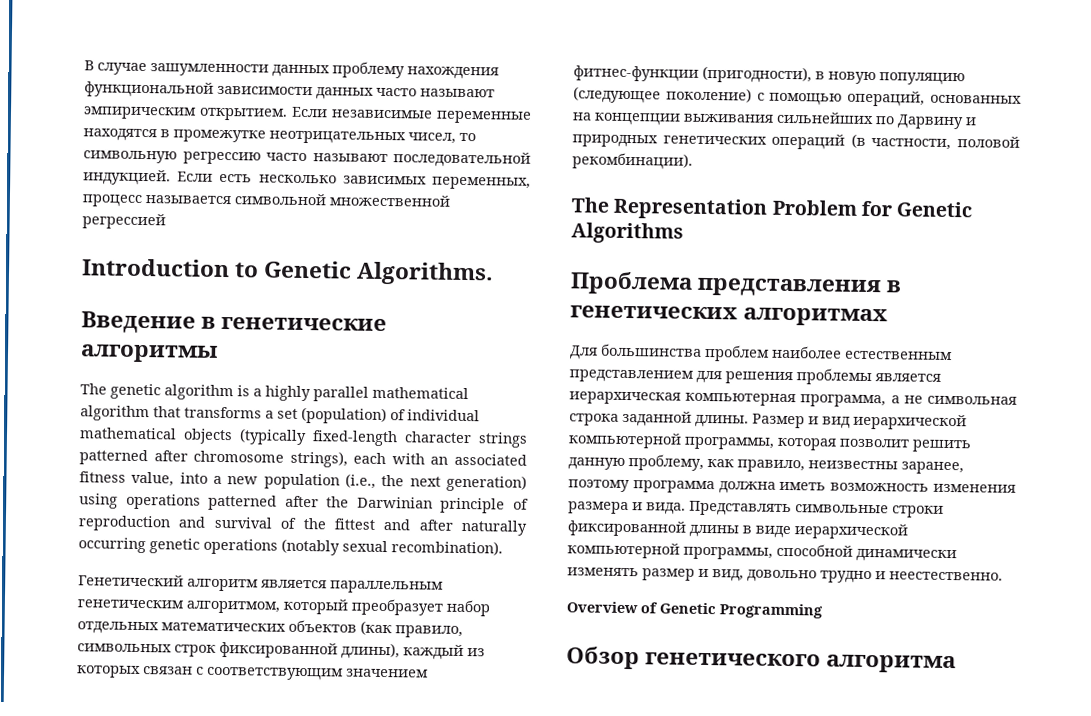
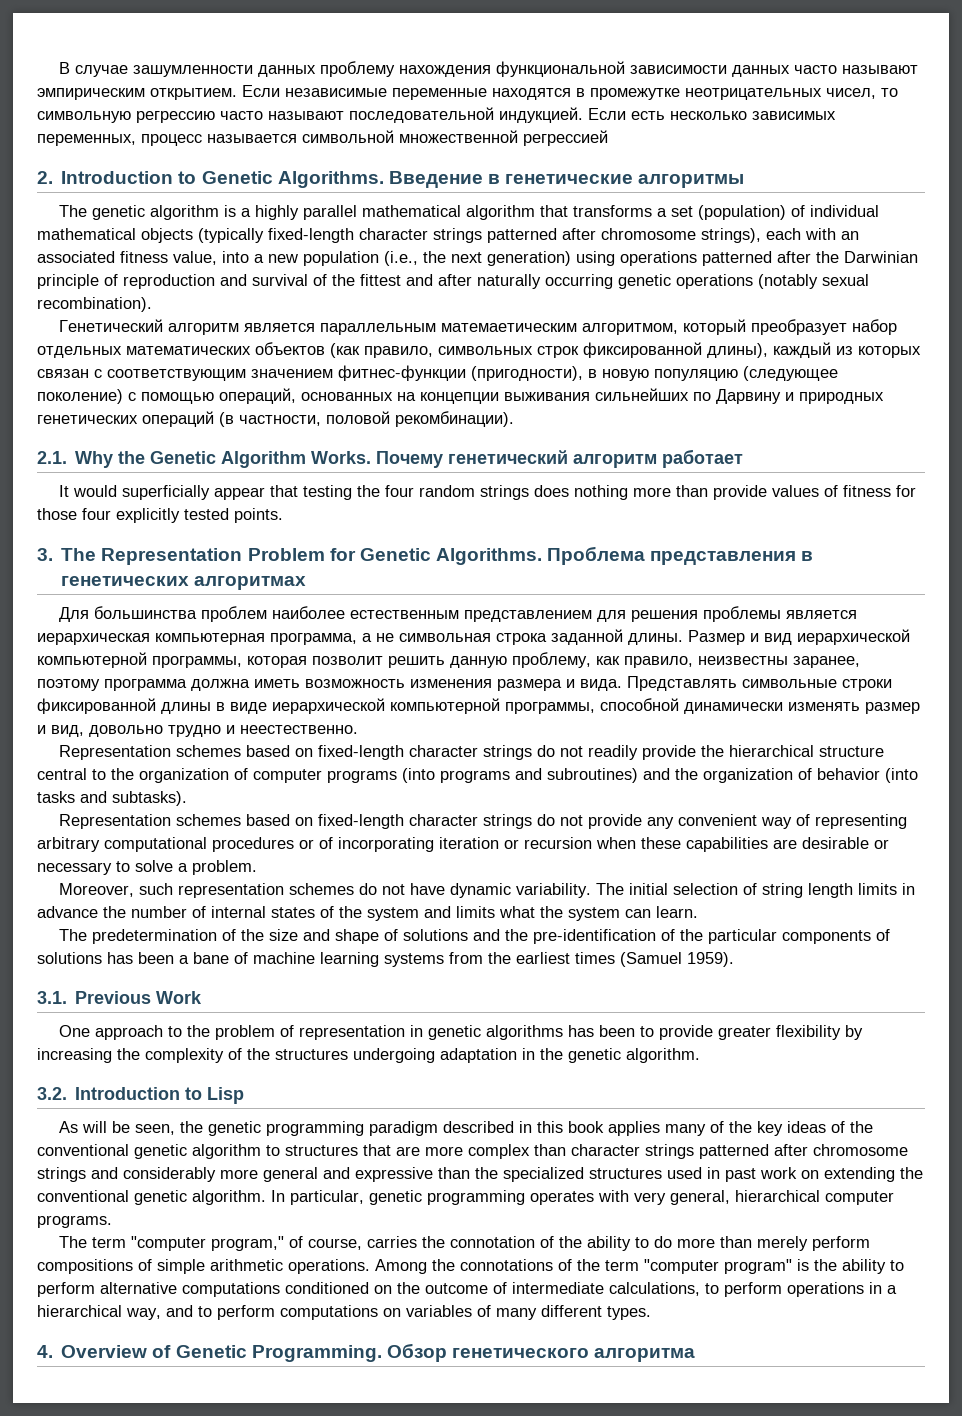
(166, 221) none -> [37,171,53,184] 2.
(495, 273) // -> (384, 179) none
[77,599,184,609] генетическим -> [441,323,578,332] матемаетическим
(693, 161) none -> [37,449,744,468] [59,485,917,500] [37,508,283,523] [37,548,53,561] 2.1. Why the Genetic Algorithm Works. Почему генетический алгоритм работает // It would superficially appear that testing the four random strings does nothing more than provide values of fitness for those four explicitly tested points. // 3.
[571,222,684,244] Algorithms // -> [435,548,542,565] Algorithms.
(1003, 576) none -> [59,745,885,760] [37,768,918,783] [37,791,187,806] [59,814,908,829] [37,837,889,852] [37,860,257,875] [59,883,916,898] [37,906,698,921] [59,929,891,944] [37,952,734,967] [37,991,203,1004] [59,1025,864,1040] [37,1048,700,1063] [37,1087,245,1104] [59,1121,874,1136] [37,1144,908,1159] [37,1167,923,1182] [37,1190,894,1205] [37,1215,112,1228] [59,1236,871,1251] [37,1259,904,1274] [37,1282,897,1297] [37,1305,651,1320] [37,1345,53,1358] Representation schemes based on fixed-length character strings do not readily provide the hierarchical structure central to the organization of computer programs (into programs and subroutines) and the organization of behavior (into tasks and subtasks). // Representation schemes based on fixed-length character strings do not provide any convenient way of representing arbitrary computational procedures or of incorporating iteration or recursion when these capabilities are desirable or necessary to solve a problem. // Moreover, such representation schemes do not have dynamic variability. The initial selection of string length limits in advance the number of internal states of the system and limits what the system can learn. // The predetermination of the size and shape of solutions and the pre-identification of the particular components of solutions has been a bane of machine learning systems from the earliest times (Samuel 1959). // 3.1. Previous Work // One approach to the problem of representation in genetic algorithms has been to provide greater flexibility by increasing the complexity of the structures undergoing adaptation in the genetic algorithm. // 3.2. Introduction to Lisp // As will be seen, the genetic programming paradigm described in this book applies many of the key ideas of the conventional genetic algorithm to structures that are more complex than character strings patterned after chromosome strings and considerably more general and expressive than the specialized structures used in past work on extending the conventional genetic algorithm. In particular, genetic programming operates with very general, hierarchical computer programs. // The term "computer program," of course, carries the connotation of the ability to do more than merely perform compositions of simple arithmetic operations. Among the connotations of the term "computer program" is the ability to perform alternative computations conditioned on the outcome of intermediate calculations, to perform operations in a hierarchical way, and to perform computations on variables of many different types. // 4.
[719,603,823,619] Programming // -> [251,1345,382,1362] Programming.

